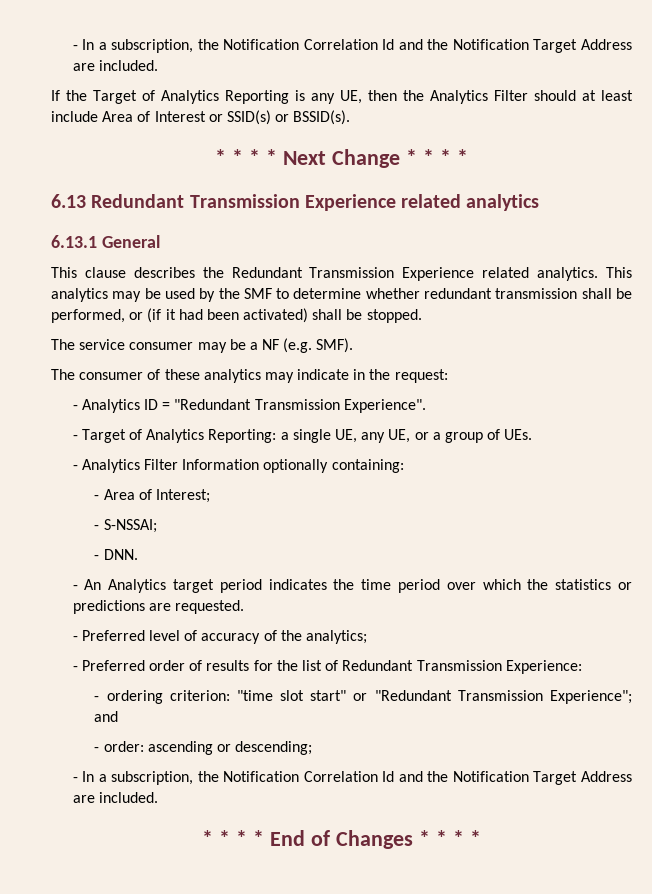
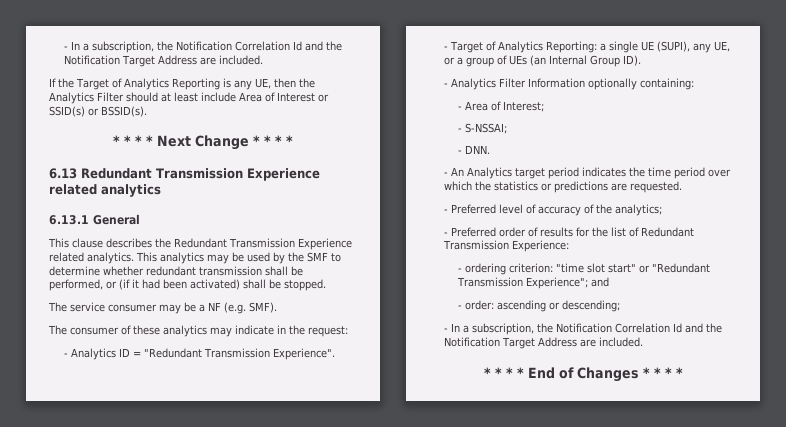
[334,429,357,443] UE, -> [640,41,690,52] UE (SUPI),
[504,429,533,440] UEs. -> [508,55,641,67] UEs (an Internal Group ID).

